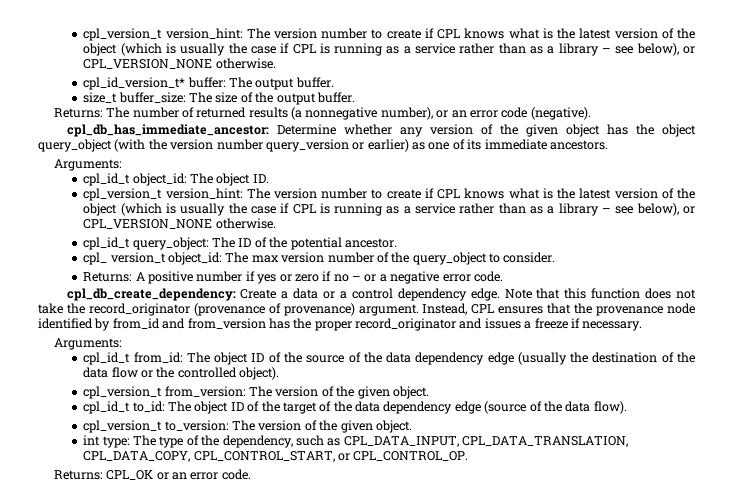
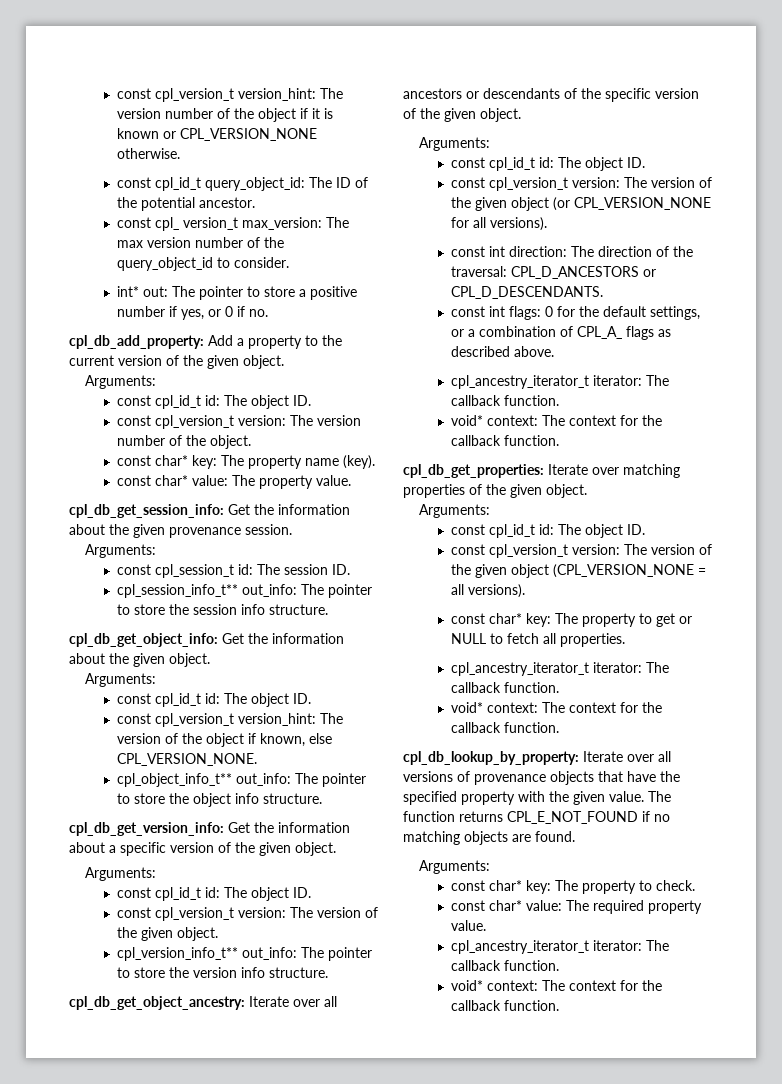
[83,28,695,41] [83,43,695,56] [83,58,276,69] [83,77,334,90] [83,92,355,105] [53,107,591,120] [66,124,696,137] [38,139,608,152] [53,159,122,171] [83,173,269,186] [83,188,695,201] [83,203,695,216] [83,218,276,229] [83,237,209,250] cpl_version_t version_hint: The version number to create if CPL knows what is the latest version of the object (which is usually the case if CPL is running as a service rather than as a library – see below), or CPL_VERSION_NONE otherwise. // cpl_id_version_t* buffer: The output buffer. // size_t buffer_size: The size of the output buffer. // Returns: The number of returned results (a nonnegative number), or an error code (negative). // cpl_db_has_immediate_ancestor: Determine whether any version of the given object has the object query_object (with the version number query_version or earlier) as one of its immediate ancestors. // Arguments: // cpl_id_t object_id: The object ID. // cpl_version_t version_hint: The version number to create if CPL knows what is the latest version of the object (which is usually the case if CPL is running as a service rather than as a library – see below), or CPL_VERSION_NONE otherwise. // cpl_id_t query_object: -> [117,88,344,102] [117,108,334,122] [117,128,318,141] [117,148,181,159] [117,177,306,191] const cpl_version_t version_hint: The version number of the object if it is known or CPL_VERSION_NONE otherwise. // const cpl_id_t query_object_id:
(397, 243) none -> [117,217,152,228] const
[168,252,223,265] object_id: -> [242,217,323,230] max_version:
[412,252,487,265] query_object -> [117,257,214,271] query_object_id
[83,271,503,284] [66,288,696,301] [38,303,695,316] [38,318,643,331] [53,338,122,350] [83,352,696,365] [83,367,280,380] [83,386,429,399] [83,401,627,414] [83,420,412,433] [83,435,629,448] [83,451,469,462] [53,469,251,480] Returns: A positive number if yes or zero if no – or a negative error code. // cpl_db_create_dependency: Create a data or a control dependency edge. Note that this function does not take the record_originator (provenance of provenance) argument. Instead, CPL ensures that the provenance node identified by from_id and from_version has the proper record_originator and issues a freeze if necessary. // Arguments: // cpl_id_t from_id: The object ID of the source of the data dependency edge (usually the destination of the data flow or the controlled object). // cpl_version_t from_version: The version of the given object. // cpl_id_t to_id: The object ID of the target of the data dependency edge (source of the data flow). // cpl_version_t to_version: The version of the given object. // int type: The type of the dependency, such as CPL_DATA_INPUT, CPL_DATA_TRANSLATION, CPL_DATA_COPY, CPL_CONTROL_START, or CPL_CONTROL_OP. // Returns: CPL_OK or an error code. -> [117,286,358,300] [117,306,269,320] [69,335,342,349] [69,355,284,369] [85,375,157,389] [117,395,312,409] [117,415,362,429] [117,435,252,449] [117,455,376,469] [117,475,352,489] [69,504,350,518] [69,524,292,538] [85,544,157,558] [117,564,351,578] [117,584,373,598] [117,604,329,615] [69,633,344,647] [69,653,210,667] [85,673,157,687] [117,693,312,707] [117,713,344,727] [117,733,333,747] [117,753,258,766] [117,773,367,787] [117,793,323,807] [69,822,350,836] [69,842,336,856] [85,867,157,881] [117,887,312,901] [117,907,379,921] [117,927,219,941] [117,947,373,961] [117,967,329,978] [69,996,337,1010] [403,88,699,102] [403,108,521,122] [419,137,491,151] [451,157,646,171] [451,177,713,191] [451,197,712,211] [451,217,548,231] [451,246,694,257] [451,266,657,279] [451,286,604,299] [451,306,701,320] [451,326,672,340] [451,346,555,357] [451,375,670,389] [451,395,560,406] [451,415,663,426] [451,435,560,446] [403,464,680,478] [403,484,587,498] [419,504,491,518] [451,524,646,538] [451,544,713,558] [451,564,707,578] [451,584,526,598] [451,613,693,627] [451,633,626,647] [451,662,670,676] [451,682,560,693] [451,702,663,713] [451,722,560,733] [403,751,671,765] [403,771,680,785] [403,791,671,805] [403,811,670,824] [403,831,575,845] [419,860,491,874] [451,880,696,894] [451,900,703,914] [451,920,487,931] [451,940,670,954] [451,960,560,971] [451,980,663,991] [451,1000,560,1011] int* out: The pointer to store a positive number if yes, or 0 if no. // cpl_db_add_property: Add a property to the current version of the given object. // Arguments: // const cpl_id_t id: The object ID. // const cpl_version_t version: The version number of the object. // const char* key: The property name (key). // const char* value: The property value. // cpl_db_get_session_info: Get the information about the given provenance session. // Arguments: // const cpl_session_t id: The session ID. // cpl_session_info_t** out_info: The pointer to store the session info structure. // cpl_db_get_object_info: Get the information about the given object. // Arguments: // const cpl_id_t id: The object ID. // const cpl_version_t version_hint: The version of the object if known, else CPL_VERSION_NONE. // cpl_object_info_t** out_info: The pointer to store the object info structure. // cpl_db_get_version_info: Get the information about a specific version of the given object. // Arguments: // const cpl_id_t id: The object ID. // const cpl_version_t version: The version of the given object. // cpl_version_info_t** out_info: The pointer to store the version info structure. // cpl_db_get_object_ancestry: Iterate over all ancestors or descendants of the specific version of the given object. // Arguments: // const cpl_id_t id: The object ID. // const cpl_version_t version: The version of the given object (or CPL_VERSION_NONE for all versions). // const int direction: The direction of the traversal: CPL_D_ANCESTORS or CPL_D_DESCENDANTS. // const int flags: 0 for the default settings, or a combination of CPL_A_ flags as described above. // cpl_ancestry_iterator_t iterator: The callback function. // void* context: The context for the callback function. // cpl_db_get_properties: Iterate over matching properties of the given object. // Arguments: // const cpl_id_t id: The object ID. // const cpl_version_t version: The version of the given object (CPL_VERSION_NONE = all versions). // const char* key: The property to get or NULL to fetch all properties. // cpl_ancestry_iterator_t iterator: The callback function. // void* context: The context for the callback function. // cpl_db_lookup_by_property: Iterate over all versions of provenance objects that have the specified property with the given value. The function returns CPL_E_NOT_FOUND if no matching objects are found. // Arguments: // const char* key: The property to check. // const char* value: The required property value. // cpl_ancestry_iterator_t iterator: The callback function. // void* context: The context for the callback function.

